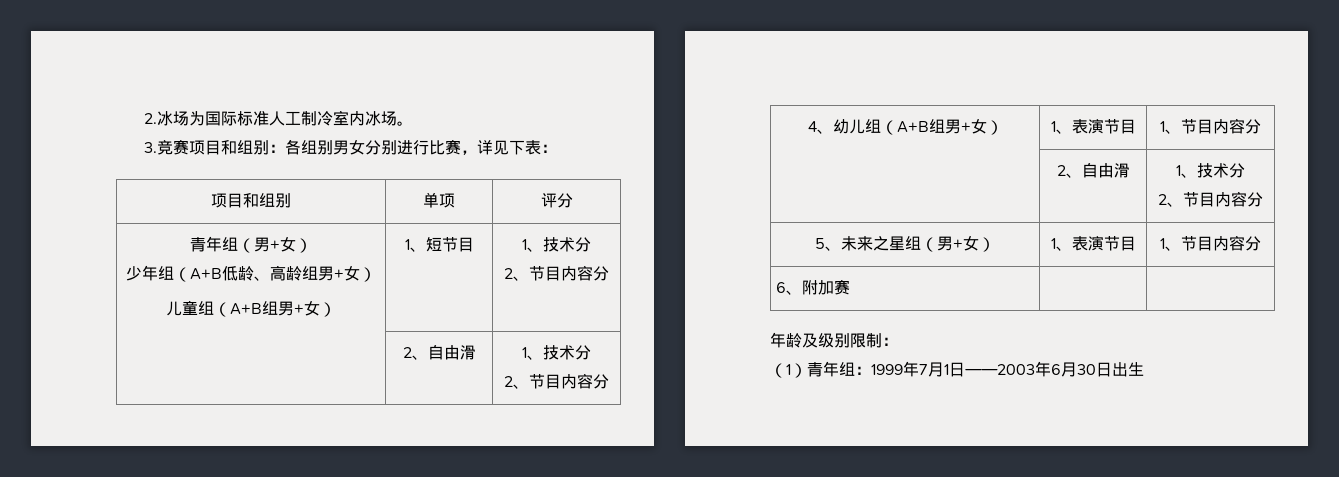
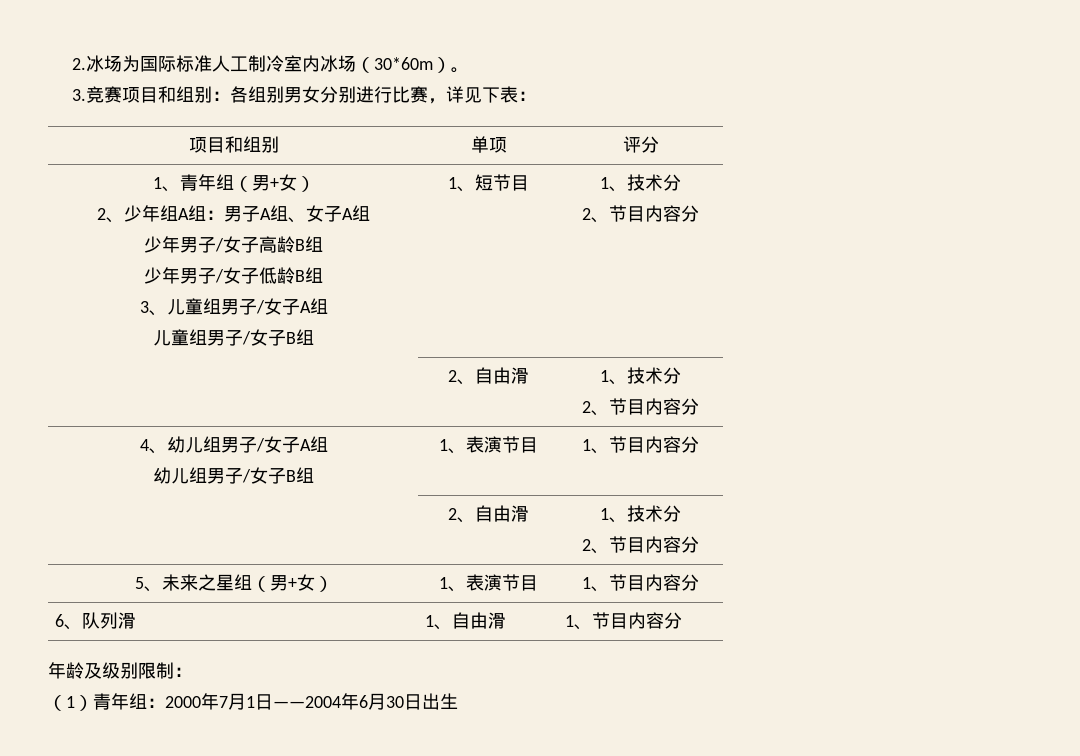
(398, 118) none -> [356,57,452,73] （30*60m）
(573, 200) none -> [152,177,180,192] 1、
[126,265,376,282] [166,300,336,317] 少年组（A+B低龄、高龄组男+女） // 儿童组（A+B组男+女） -> [97,205,370,223] [144,236,323,253] [144,267,323,284] [139,298,328,316] [153,329,314,346] 2、少年组A组：男子A组、女子A组 // 少年男子/女子高龄B组 // 少年男子/女子低龄B组 // 3、儿童组男子/女子A组 // 儿童组男子/女子B组
[880,119,1003,135] （A+B组男+女） -> [220,436,328,453] [153,467,314,484] 男子/女子A组 // 幼儿组男子/女子B组
[802,279,851,295] 附加赛 | | -> [82,612,137,629] [425,612,507,630] [565,612,683,630] 队列滑 | 1、自由滑 | 1、节目内容分
[871,364,903,375] 1999 -> [165,696,201,708] 2000
[965,364,1035,375] ——2003 -> [273,696,341,708] ——2004

